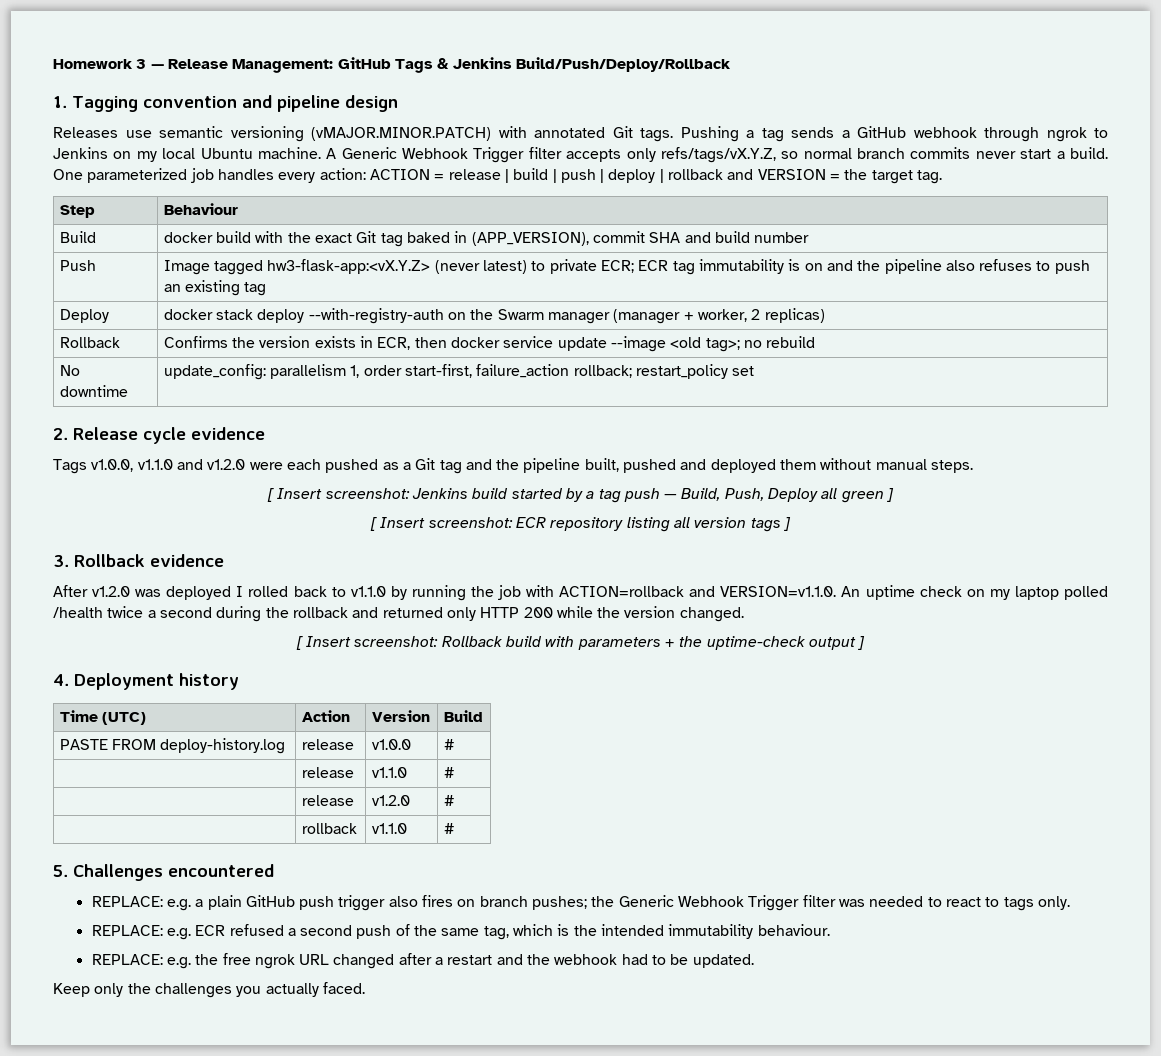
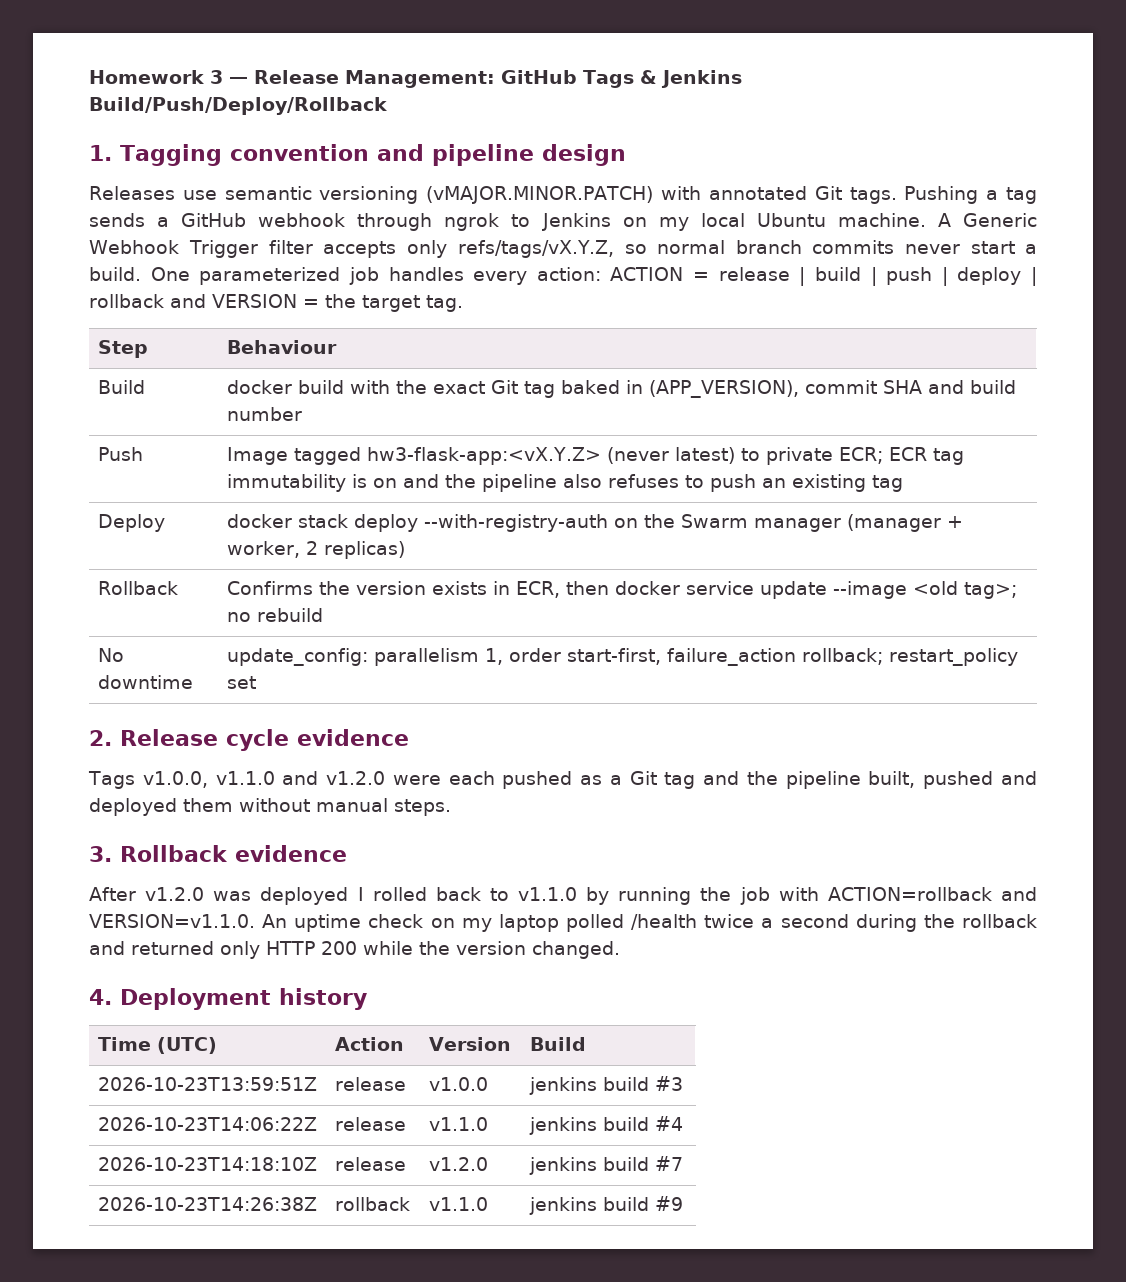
[266,488,895,503] [370,517,791,532] // [ Insert screenshot: Jenkins build started by a tag push — Build, Push, Deploy all green ] // [ Insert screenshot: ECR repository listing all version tags ] -> (451, 807) none
[295,636,866,650] // [ Insert screenshot: Rollback build with parameters + the uptime-check output ] -> (620, 950) none
[59,738,286,754] PASTE FROM deploy-history.log -> [97,1077,317,1091] 2026-10-23T13:59:51Z
[443,739,454,750] [301,767,354,778] [371,767,407,778] [443,767,454,778] [301,795,354,806] [371,795,410,806] [443,795,454,806] [301,823,357,834] [371,823,407,834] [443,823,454,834] [53,864,274,881] [91,895,1070,911] [91,924,830,940] [91,953,754,969] [53,982,365,998] # // | release | v1.1.0 | # // | release | v1.2.0 | # // | rollback | v1.1.0 | # // 5. Challenges encountered // REPLACE: e.g. a plain GitHub push trigger also fires on branch pushes; the Generic Webhook Trigger filter was needed to react to tags only. // REPLACE: e.g. ECR refused a second push of the same tag, which is the intended immutability behaviour. // REPLACE: e.g. the free ngrok URL changed after a restart and the webhook had to be updated. // Keep only the challenges you actually faced. -> [528,1076,683,1095] [97,1117,317,1131] [334,1117,406,1131] [428,1117,488,1131] [528,1116,683,1135] [97,1157,317,1171] [334,1157,406,1171] [428,1157,488,1171] [528,1156,683,1175] [97,1197,317,1211] [334,1197,410,1211] [428,1197,488,1211] [528,1196,683,1215] jenkins build #3 // 2026-10-23T14:06:22Z | release | v1.1.0 | jenkins build #4 // 2026-10-23T14:18:10Z | release | v1.2.0 | jenkins build #7 // 2026-10-23T14:26:38Z | rollback | v1.1.0 | jenkins build #9

